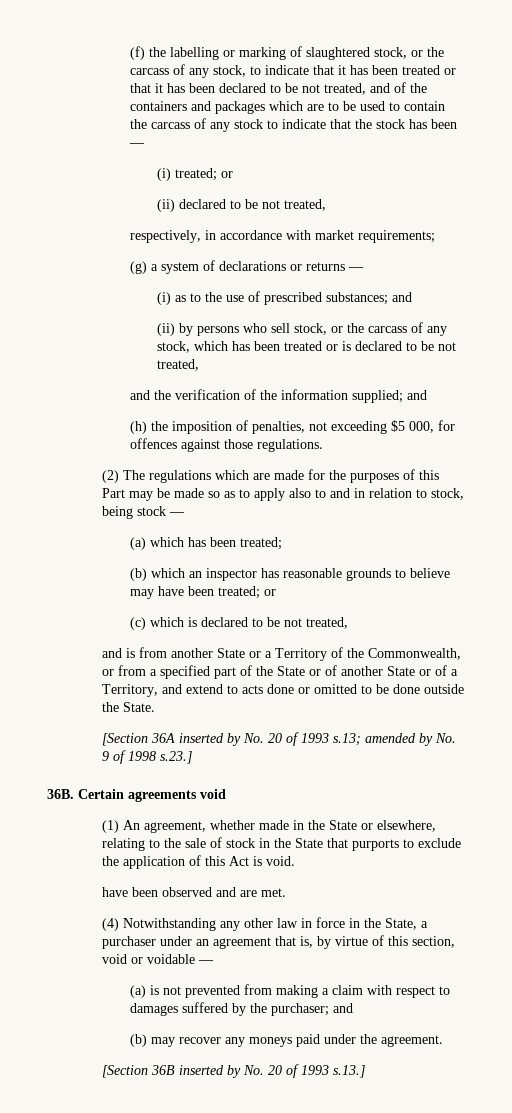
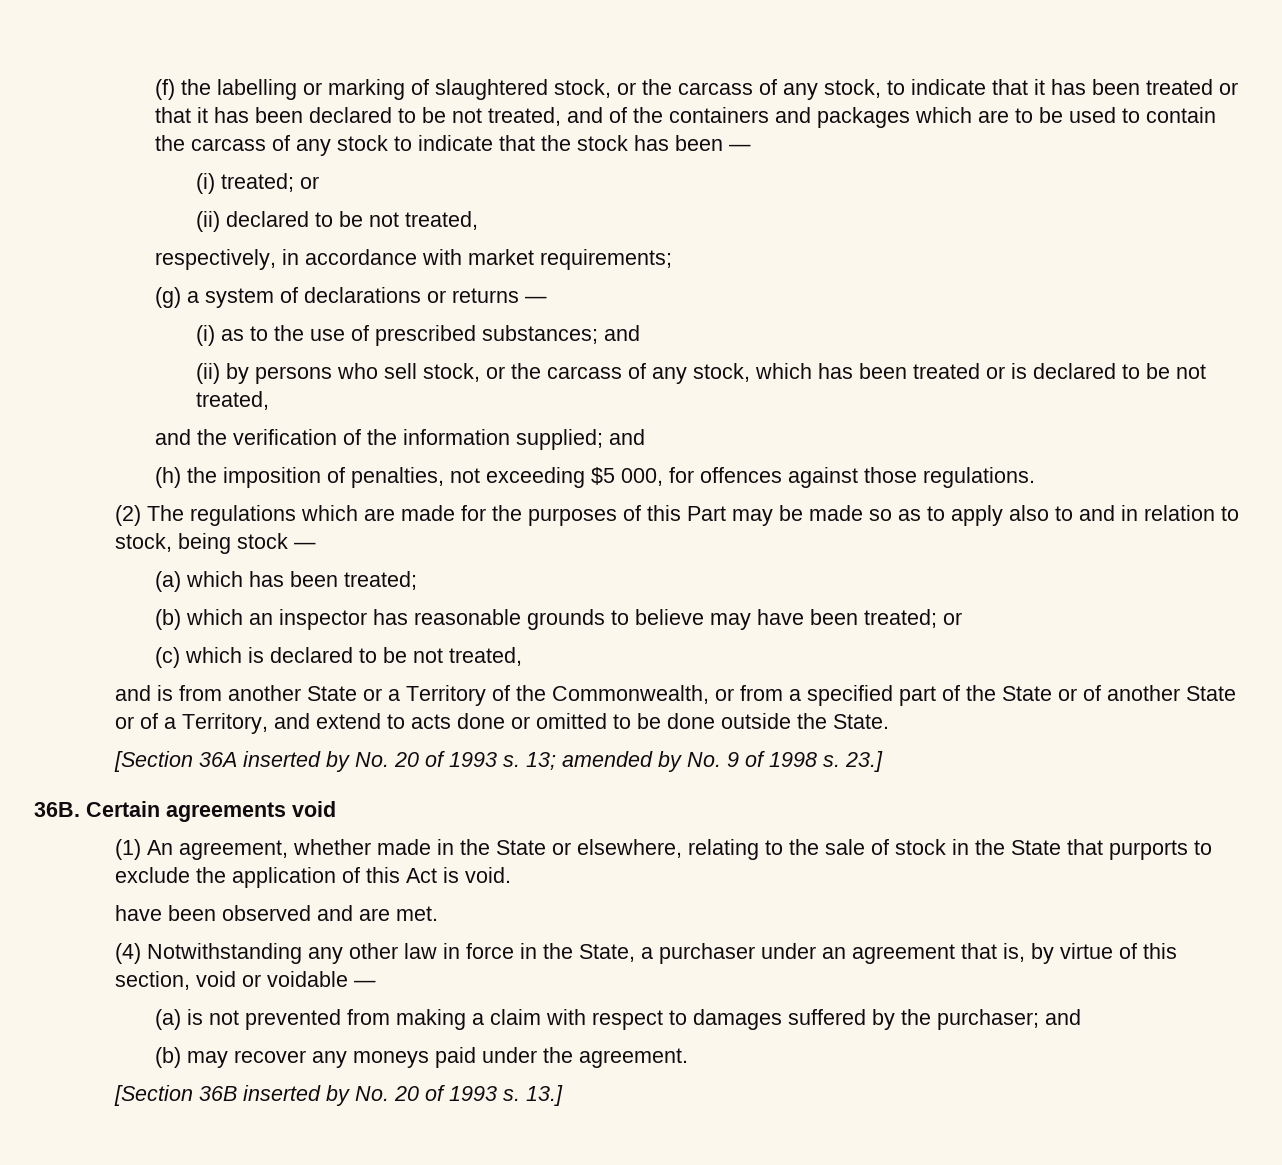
[333,733,362,746] s.13; -> [502,752,556,770] s. 13;
[160,751,193,764] s.23.] -> [822,751,883,772] s. 23.]
[333,1065,366,1078] s.13.] -> [502,1085,563,1106] s. 13.]

